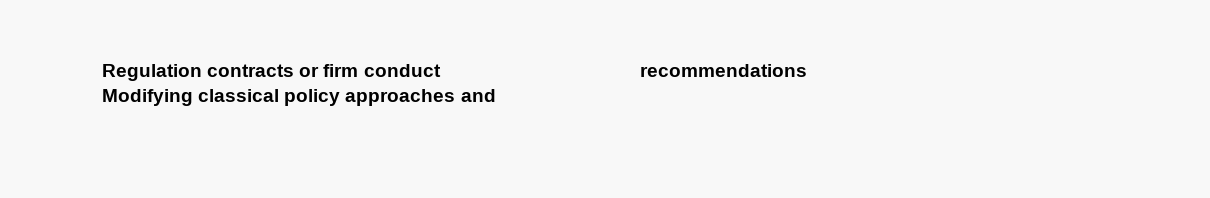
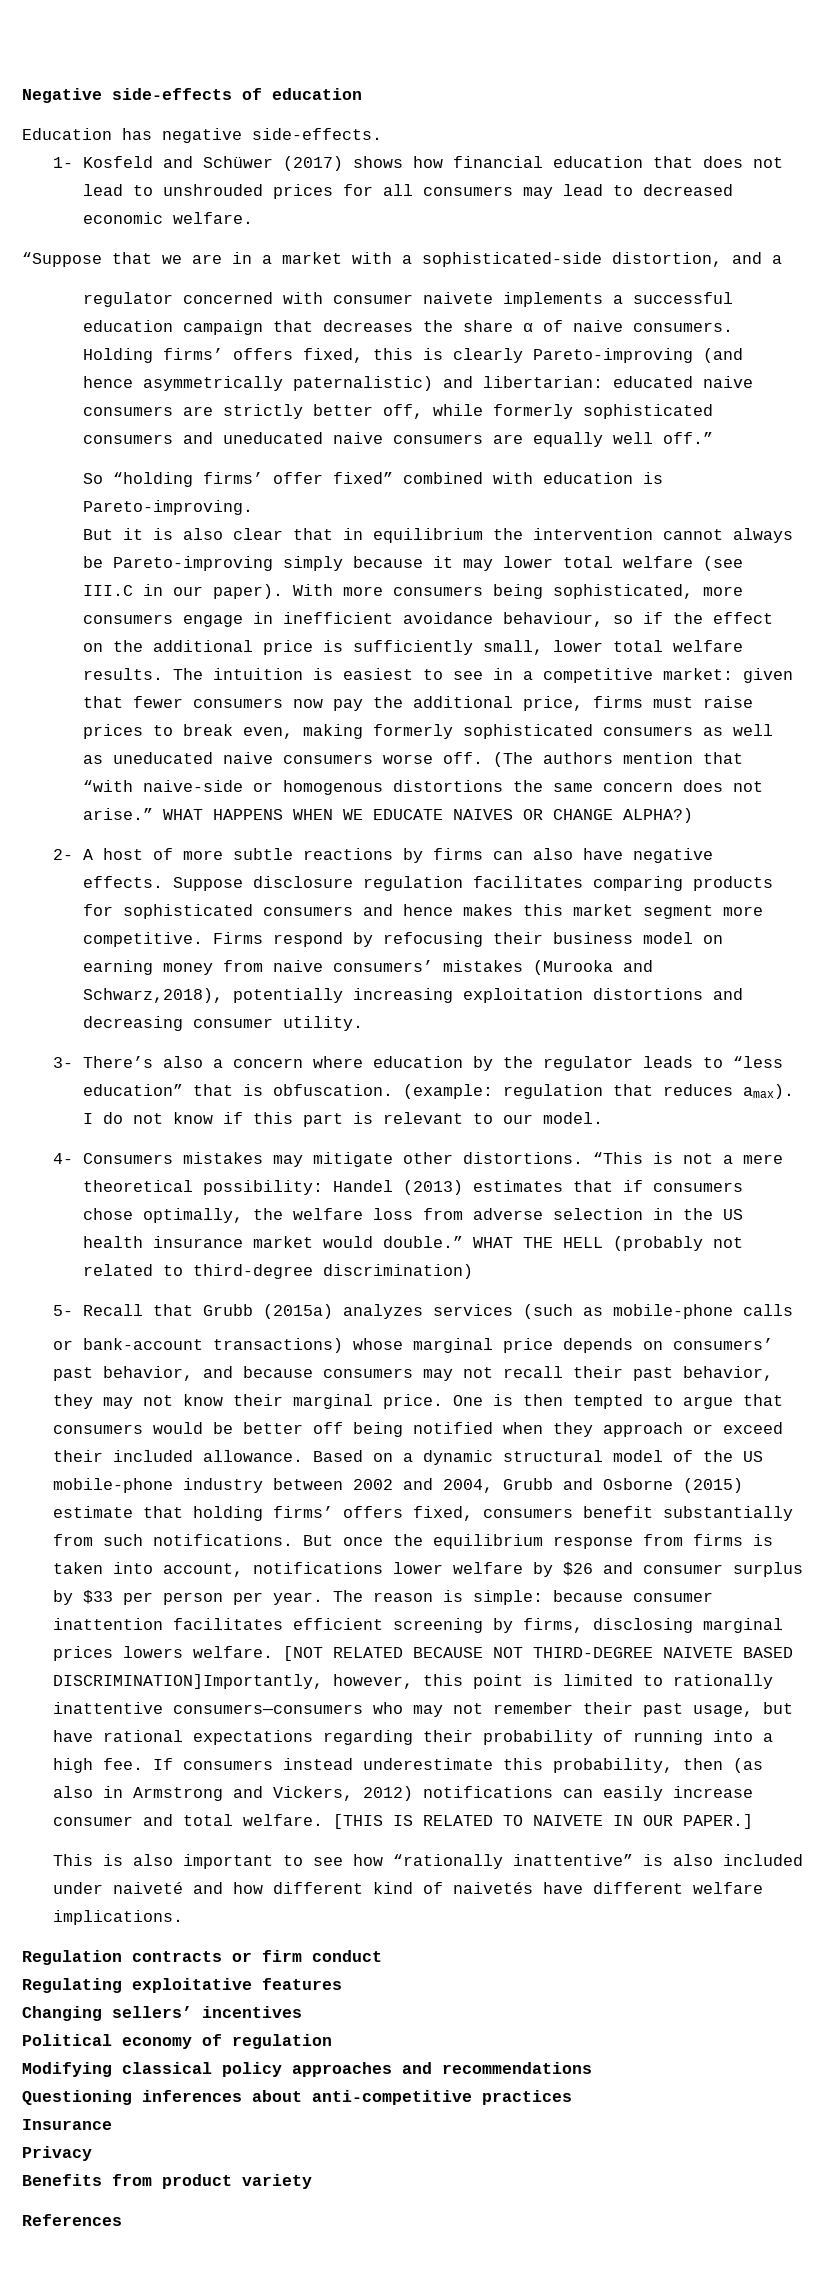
(102, 72) none -> [22,88,362,103] [22,128,382,143] [52,156,784,171] [83,184,734,199] [83,212,254,224] [22,252,782,267] [83,292,734,307] [83,320,734,335] [83,348,744,363] [83,376,754,391] [83,404,714,419] [83,432,714,447] [83,472,664,487] [83,500,254,515] [83,528,794,543] [83,556,744,571] [83,584,744,599] [83,612,774,627] [83,640,744,655] [83,668,794,683] [83,696,754,711] [83,724,774,739] [83,752,744,767] [83,780,764,795] [83,808,694,823] [52,848,714,863] [83,876,774,891] [83,904,764,919] [83,932,724,947] [83,960,654,975] [83,988,744,1003] [83,1016,364,1031] [52,1056,784,1071] [83,1084,795,1099] [83,1112,604,1127] [52,1152,784,1167] [83,1180,744,1195] [83,1208,744,1223] [83,1236,744,1251] [83,1264,474,1279] [52,1304,794,1319] [52,1338,773,1353] [52,1366,773,1381] [52,1394,783,1409] [52,1422,783,1437] [52,1450,763,1465] [52,1478,743,1493] [52,1506,793,1521] [52,1534,773,1549] [52,1562,803,1577] [52,1590,713,1605] [52,1618,783,1633] [52,1646,793,1661] [52,1674,773,1689] [52,1702,793,1717] [52,1730,773,1745] [52,1758,763,1773] [52,1786,753,1801] [52,1814,753,1829] [52,1854,803,1869] [52,1882,763,1894] [52,1910,183,1925] Negative side-effects of education // Education has negative side-effects. // 1- Kosfeld and Schüwer (2017) shows how financial education that does not lead to unshrouded prices for all consumers may lead to decreased economic welfare. // “Suppose that we are in a market with a sophisticated-side distortion, and a // regulator concerned with consumer naivete implements a successful education campaign that decreases the share α of naive consumers. Holding firms’ offers fixed, this is clearly Pareto-improving (and hence asymmetrically paternalistic) and libertarian: educated naive consumers are strictly better off, while formerly sophisticated consumers and uneducated naive consumers are equally well off.” // So “holding firms’ offer fixed” combined with education is Pareto-improving. // But it is also clear that in equilibrium the intervention cannot always be Pareto-improving simply because it may lower total welfare (see III.C in our paper). With more consumers being sophisticated, more consumers engage in inefficient avoidance behaviour, so if the effect on the additional price is sufficiently small, lower total welfare results. The intuition is easiest to see in a competitive market: given that fewer consumers now pay the additional price, firms must raise prices to break even, making formerly sophisticated consumers as well as uneducated naive consumers worse off. (The authors mention that “with naive-side or homogenous distortions the same concern does not arise.” WHAT HAPPENS WHEN WE EDUCATE NAIVES OR CHANGE ALPHA?) // 2- A host of more subtle reactions by firms can also have negative effects. Suppose disclosure regulation facilitates comparing products for sophisticated consumers and hence makes this market segment more competitive. Firms respond by refocusing their business model on earning money from naive consumers’ mistakes (Murooka and Schwarz,2018), potentially increasing exploitation distortions and decreasing consumer utility. // 3- There’s also a concern where education by the regulator leads to “less education” that is obfuscation. (example: regulation that reduces amax). I do not know if this part is relevant to our model. // 4- Consumers mistakes may mitigate other distortions. “This is not a mere theoretical possibility: Handel (2013) estimates that if consumers chose optimally, the welfare loss from adverse selection in the US health insurance market would double.” WHAT THE HELL (probably not related to third-degree discrimination) // 5- Recall that Grubb (2015a) analyzes services (such as mobile-phone calls // or bank-account transactions) whose marginal price depends on consumers’ past behavior, and because consumers may not recall their past behavior, they may not know their marginal price. One is then tempted to argue that consumers would be better off being notified when they approach or exceed their included allowance. Based on a dynamic structural model of the US mobile-phone industry between 2002 and 2004, Grubb and Osborne (2015) estimate that holding firms’ offers fixed, consumers benefit substantially from such notifications. But once the equilibrium response from firms is taken into account, notifications lower welfare by $26 and consumer surplus by $33 per person per year. The reason is simple: because consumer inattention facilitates efficient screening by firms, disclosing marginal prices lowers welfare. [NOT RELATED BECAUSE NOT THIRD-DEGREE NAIVETE BASED DISCRIMINATION]Importantly, however, this point is limited to rationally inattentive consumers—consumers who may not remember their past usage, but have rational expectations regarding their probability of running into a high fee. If consumers instead underestimate this probability, then (as also in Armstrong and Vickers, 2012) notifications can easily increase consumer and total welfare. [THIS IS RELATED TO NAIVETE IN OUR PAPER.] // This is also important to see how “rationally inattentive” is also included under naiveté and how different kind of naivetés have different welfare implications. //
(441, 70) none -> [22,1978,342,1993] [22,2006,302,2021] [22,2034,332,2049] // Regulating exploitative features // Changing sellers’ incentives // Political economy of regulation
(807, 70) none -> [22,2090,572,2105] [22,2119,112,2130] [22,2146,92,2161] [22,2174,312,2189] [22,2214,122,2226] // Questioning inferences about anti-competitive practices // Insurance // Privacy // Benefits from product variety // References

